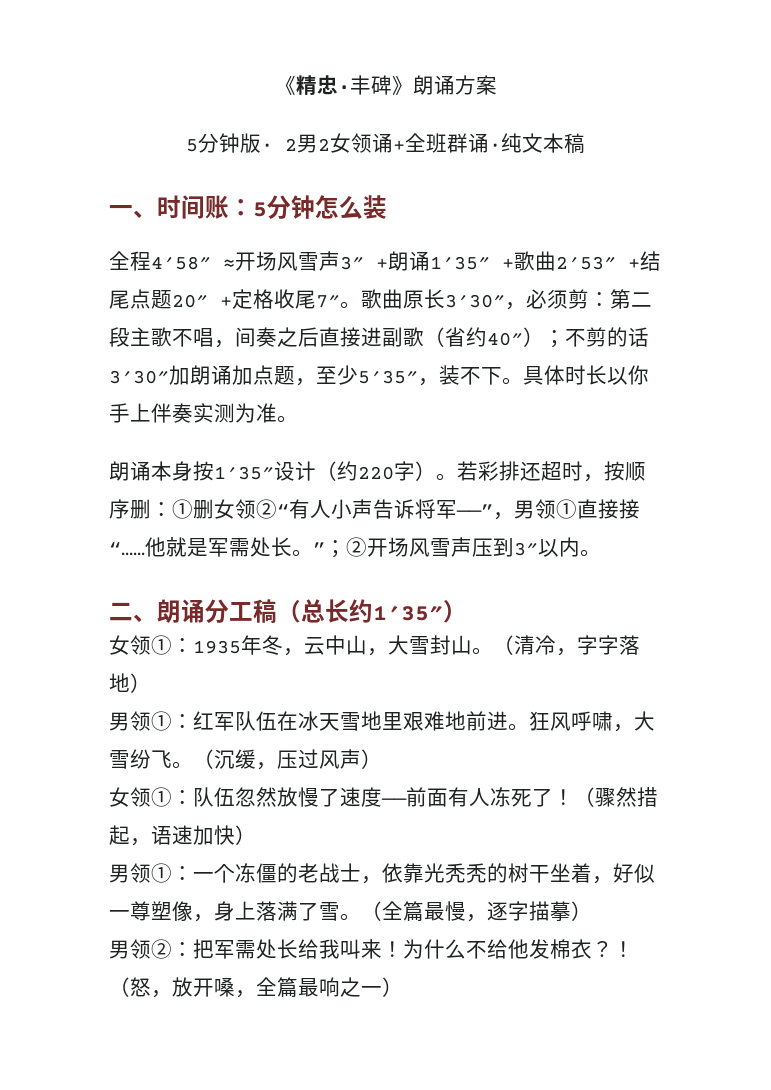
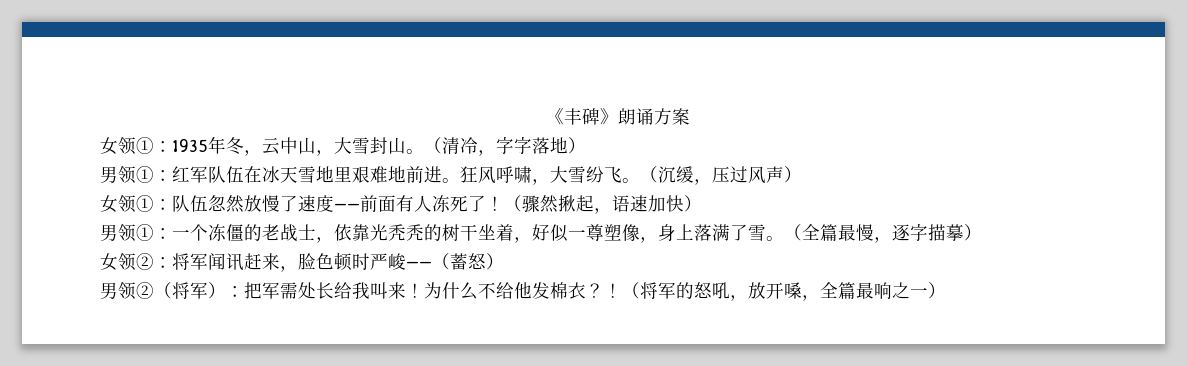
[295,75,350,95] 精忠· -> (564, 116) none
[186,133,585,154] [109,195,387,219] [109,251,661,271] [109,289,652,310] [109,327,649,348] [109,365,649,386] [109,403,298,423] [109,461,646,482] [109,499,640,520] [109,537,601,558] [109,599,467,623] // 5分钟版· 2男2女领诵+全班群诵·纯文本稿 // 一、时间账：5分钟怎么装 // 全程4′58″ ≈开场风雪声3″ +朗诵1′35″ +歌曲2′53″ +结尾点题20″ +定格收尾7″。歌曲原长3′30″，必须剪：第二段主歌不唱，间奏之后直接进副歌（省约40″）；不剪的话3′30″加朗诵加点题，至少5′35″，装不下。具体时长以你手上伴奏实测为准。 // 朗诵本身按1′35″设计（约220字）。若彩排还超时，按顺序删：①删女领②“有人小声告诉将军——”，男领①直接接“……他就是军需处长。”；②开场风雪声压到3″以内。 // 二、朗诵分工稿（总长约1′35″） -> (690, 116) none
[637,787,658,807] 措 -> [558,195,576,212] 揪
(592, 911) none -> [100,252,504,272] // 女领②：将军闻讯赶来，脸色顿时严峻——（蓄怒）
(172, 949) none -> [154,282,226,299] （将军）
[130,977,151,997] 怒 -> [640,282,730,299] 将军的怒吼

